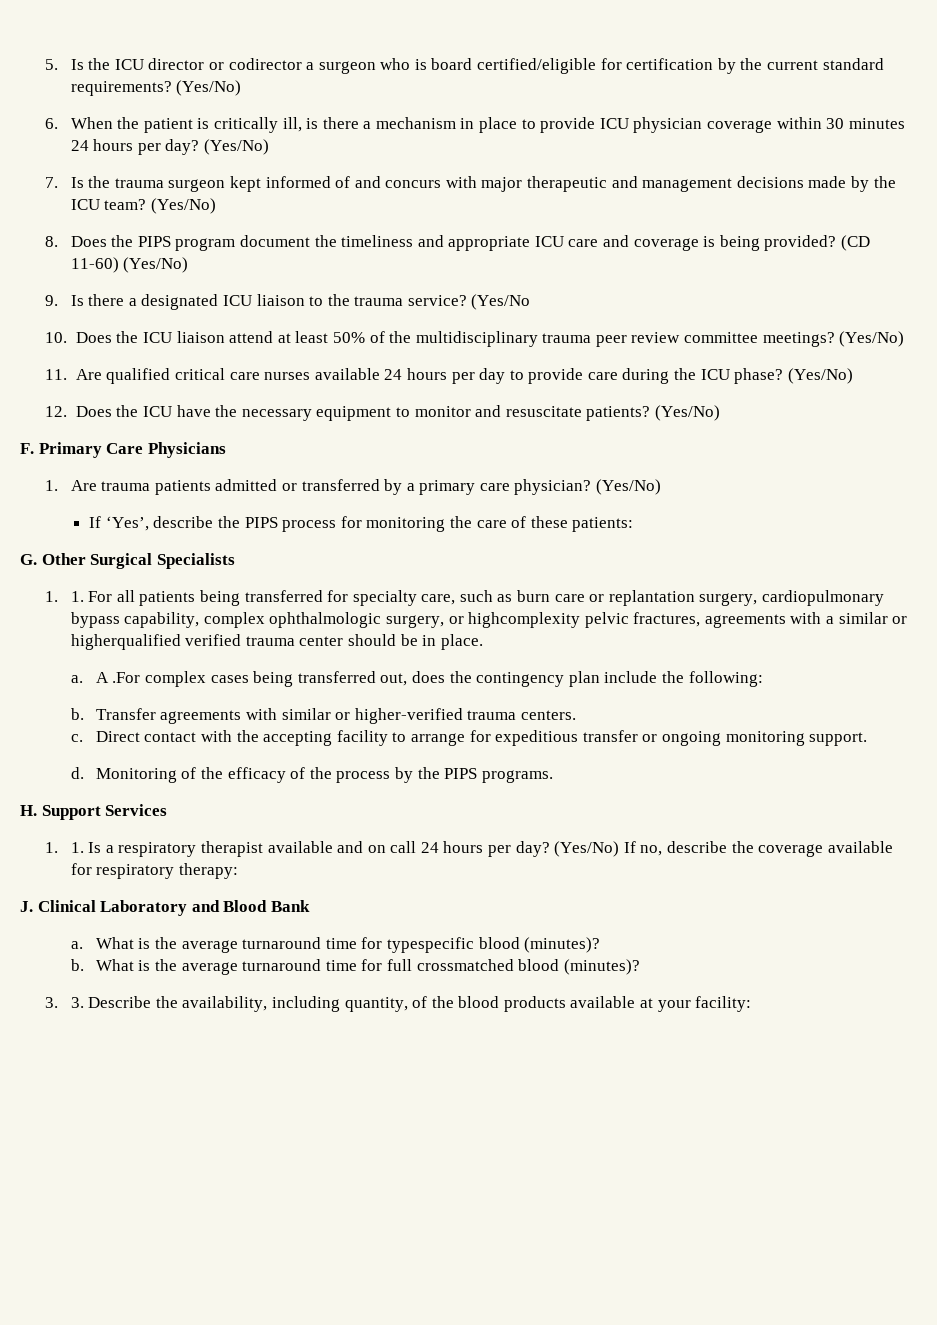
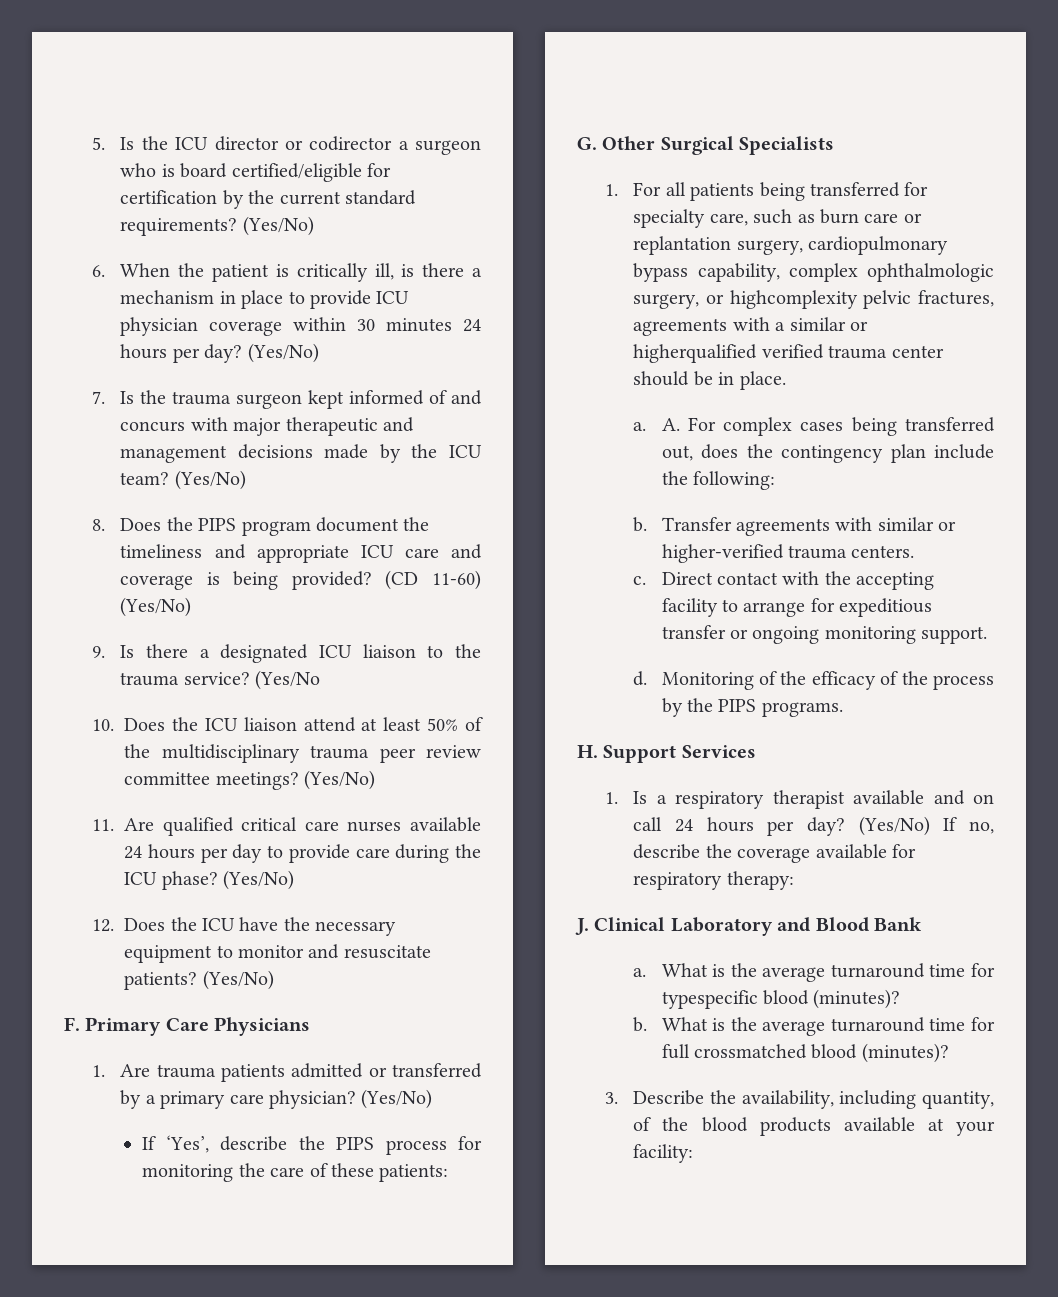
[70,591,84,602] 1. -> (619, 190) none
[95,672,141,683] A .For -> [661,417,716,431] A. For
[70,842,84,853] 1. -> (619, 798) none
[70,997,84,1008] 3. -> (619, 1098) none

